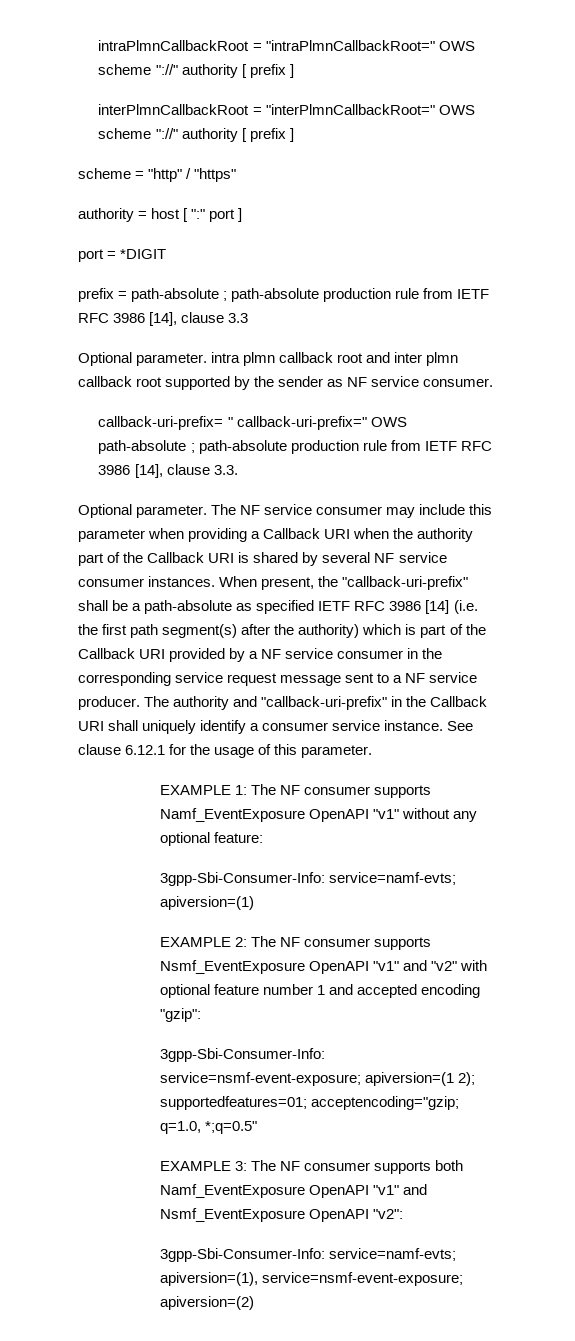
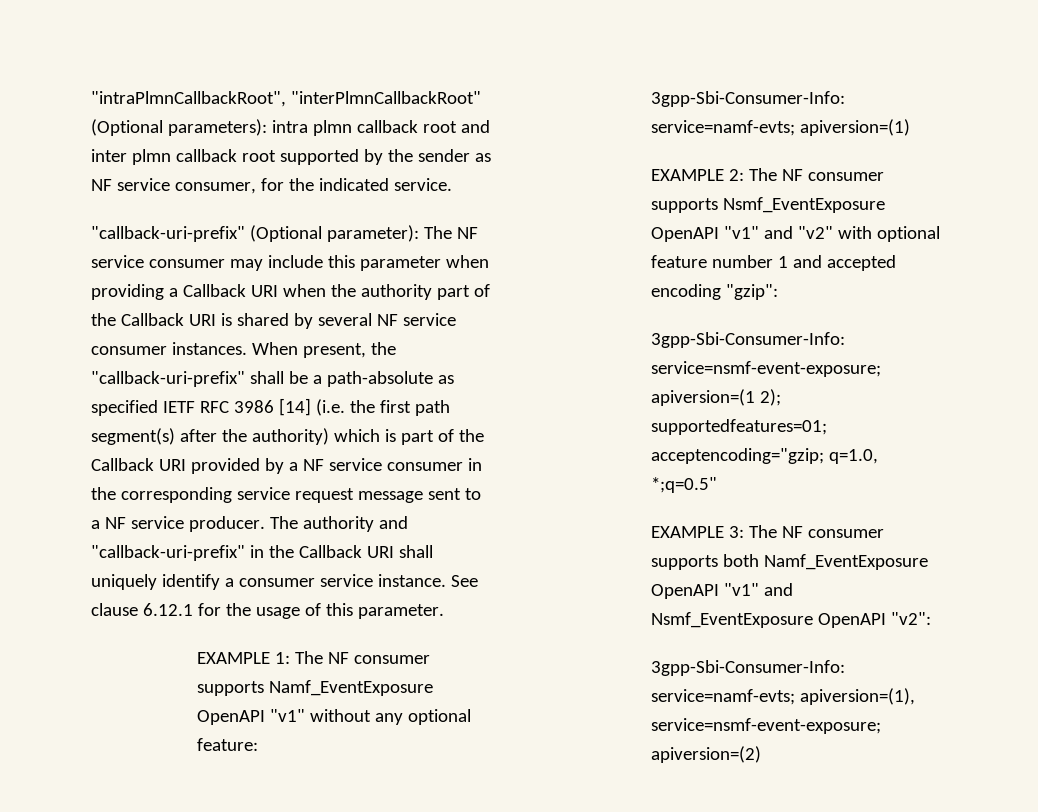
[98,40,475,51] [98,64,294,78] [98,104,475,115] [98,128,294,142] [78,168,237,182] [78,208,243,222] [78,249,167,262] [78,288,490,302] [78,312,249,326] [78,352,208,366] intraPlmnCallbackRoot = "intraPlmnCallbackRoot=" OWS scheme "://" authority [ prefix ] // interPlmnCallbackRoot = "interPlmnCallbackRoot=" OWS scheme "://" authority [ prefix ] // scheme = "http" / "https" // authority = host [ ":" port ] // port = *DIGIT // prefix = path-absolute ; path-absolute production rule from IETF RFC 3986 [14], clause 3.3 // Optional parameter. -> [91,91,481,107] [91,119,267,136] "intraPlmnCallbackRoot", "interPlmnCallbackRoot" (Optional parameters):
[423,378,494,387] [98,416,407,430] [98,440,492,454] [98,464,238,478] [78,504,208,518] consumer. // callback-uri-prefix= " callback-uri-prefix=" OWS path-absolute ; path-absolute production rule from IETF RFC 3986 [14], clause 3.3. // Optional parameter. -> [174,178,452,194] [91,225,419,242] consumer, for the indicated service. // "callback-uri-prefix" (Optional parameter):

